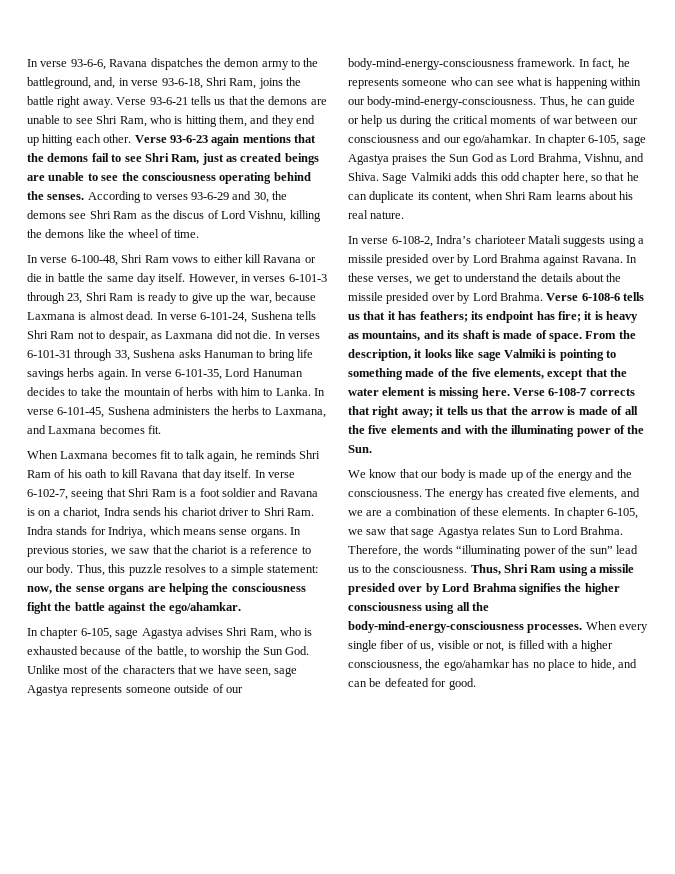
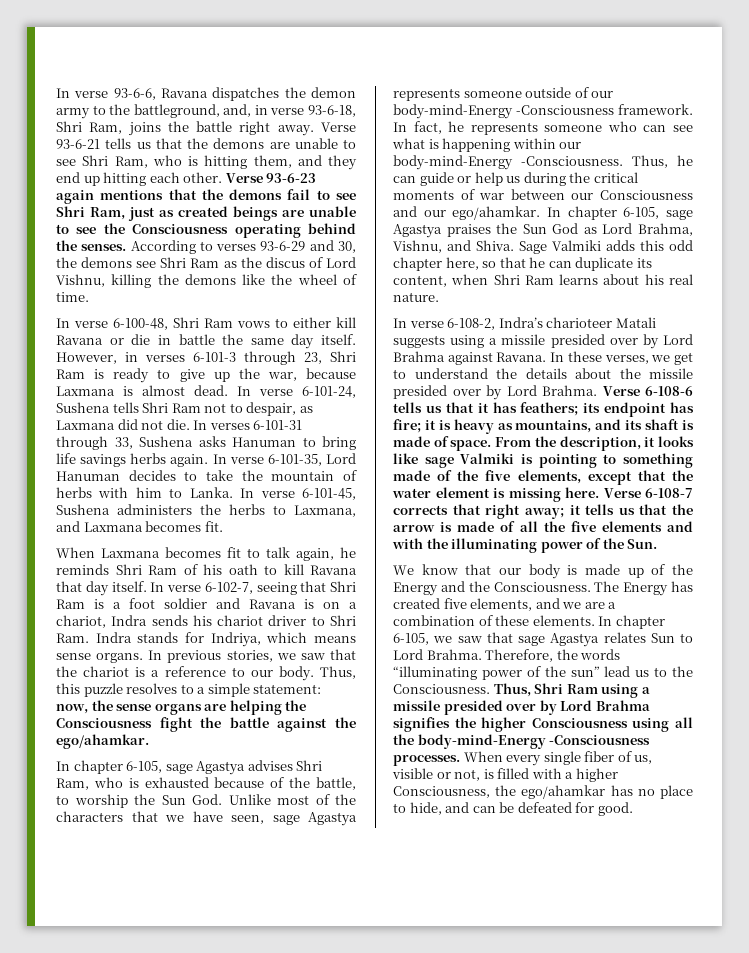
[141,172,216,181] consciousness -> [132,224,229,234] Consciousness
[231,583,306,592] consciousness -> [56,718,152,728] Consciousness
[348,58,514,70] body-mind-energy-consciousness -> [393,104,614,119] body-mind-Energy -Consciousness
[367,96,537,108] body-mind-energy-consciousness. -> [393,155,623,170] body-mind-Energy -Consciousness.
[348,135,419,143] consciousness -> [600,190,693,200] Consciousness
[557,471,593,481] energy -> [393,582,438,596] Energy
[348,488,484,500] consciousness. The energy -> [493,581,669,596] Consciousness. The Energy
[393,565,468,573] consciousness. -> [393,684,490,694] Consciousness.
[348,602,422,611] consciousness -> [531,718,628,728] Consciousness
[348,621,524,633] body-mind-energy-consciousness -> [417,734,651,749] body-mind-Energy -Consciousness
[348,660,422,671] consciousness, -> [393,786,490,798] Consciousness,

